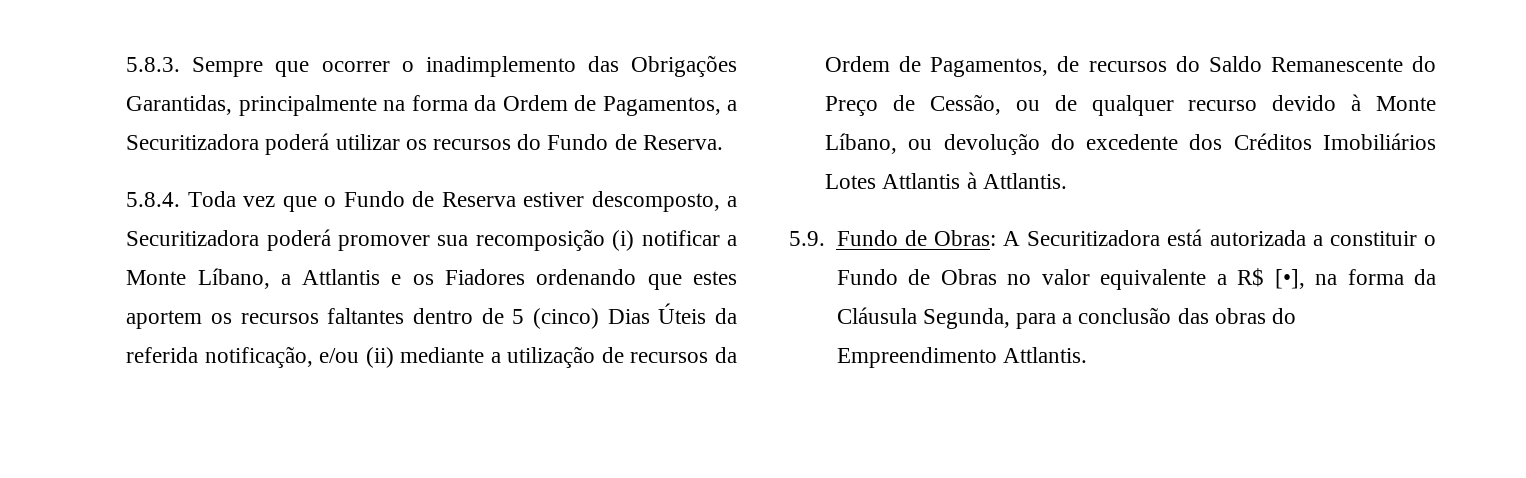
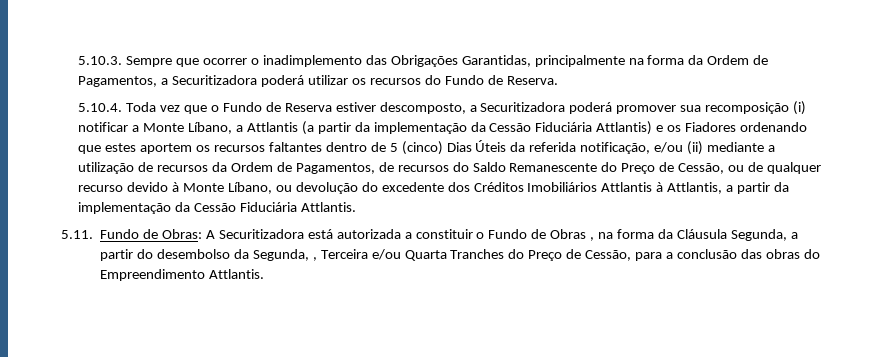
[126,57,181,72] 5.8.3. -> [78,56,123,65] 5.10.3.
[126,192,181,207] 5.8.4. -> [78,103,123,112] 5.10.4.
(381, 277) none -> [301,121,653,135] (a partir da implementação da Cessão Fiduciária Attlantis)
[825,174,877,189] Lotes -> (598, 187) none
(977, 180) none -> [667,182,789,194] [78,202,298,214] Attlantis, a partir da implementação da Cessão Fiduciária
[789,231,825,246] 5.9. -> [61,230,93,239] 5.11.
[1007,268,1305,290] no valor equivalente a R$ [•], -> [590,237,595,241] ,
(1010, 318) none -> [790,232,798,239] [100,249,632,261] a partir do desembolso da Segunda, , Terceira e/ou Quarta Tranches do Preço de Cessão,

